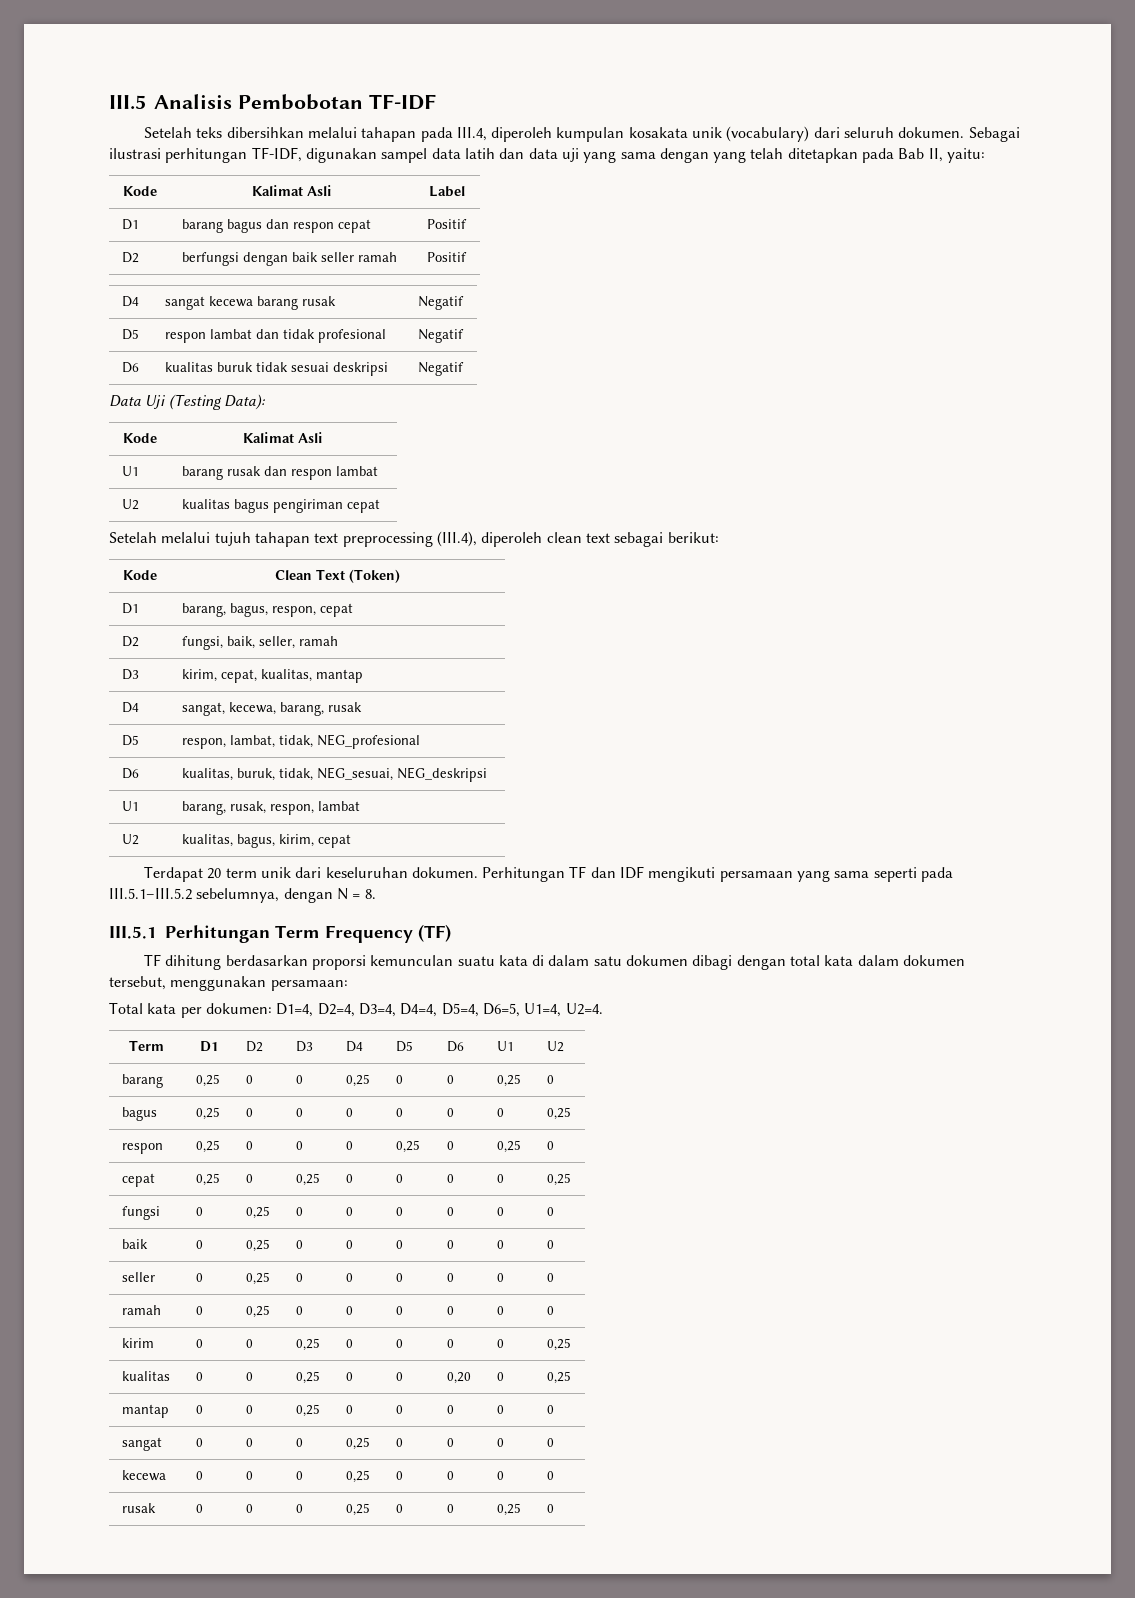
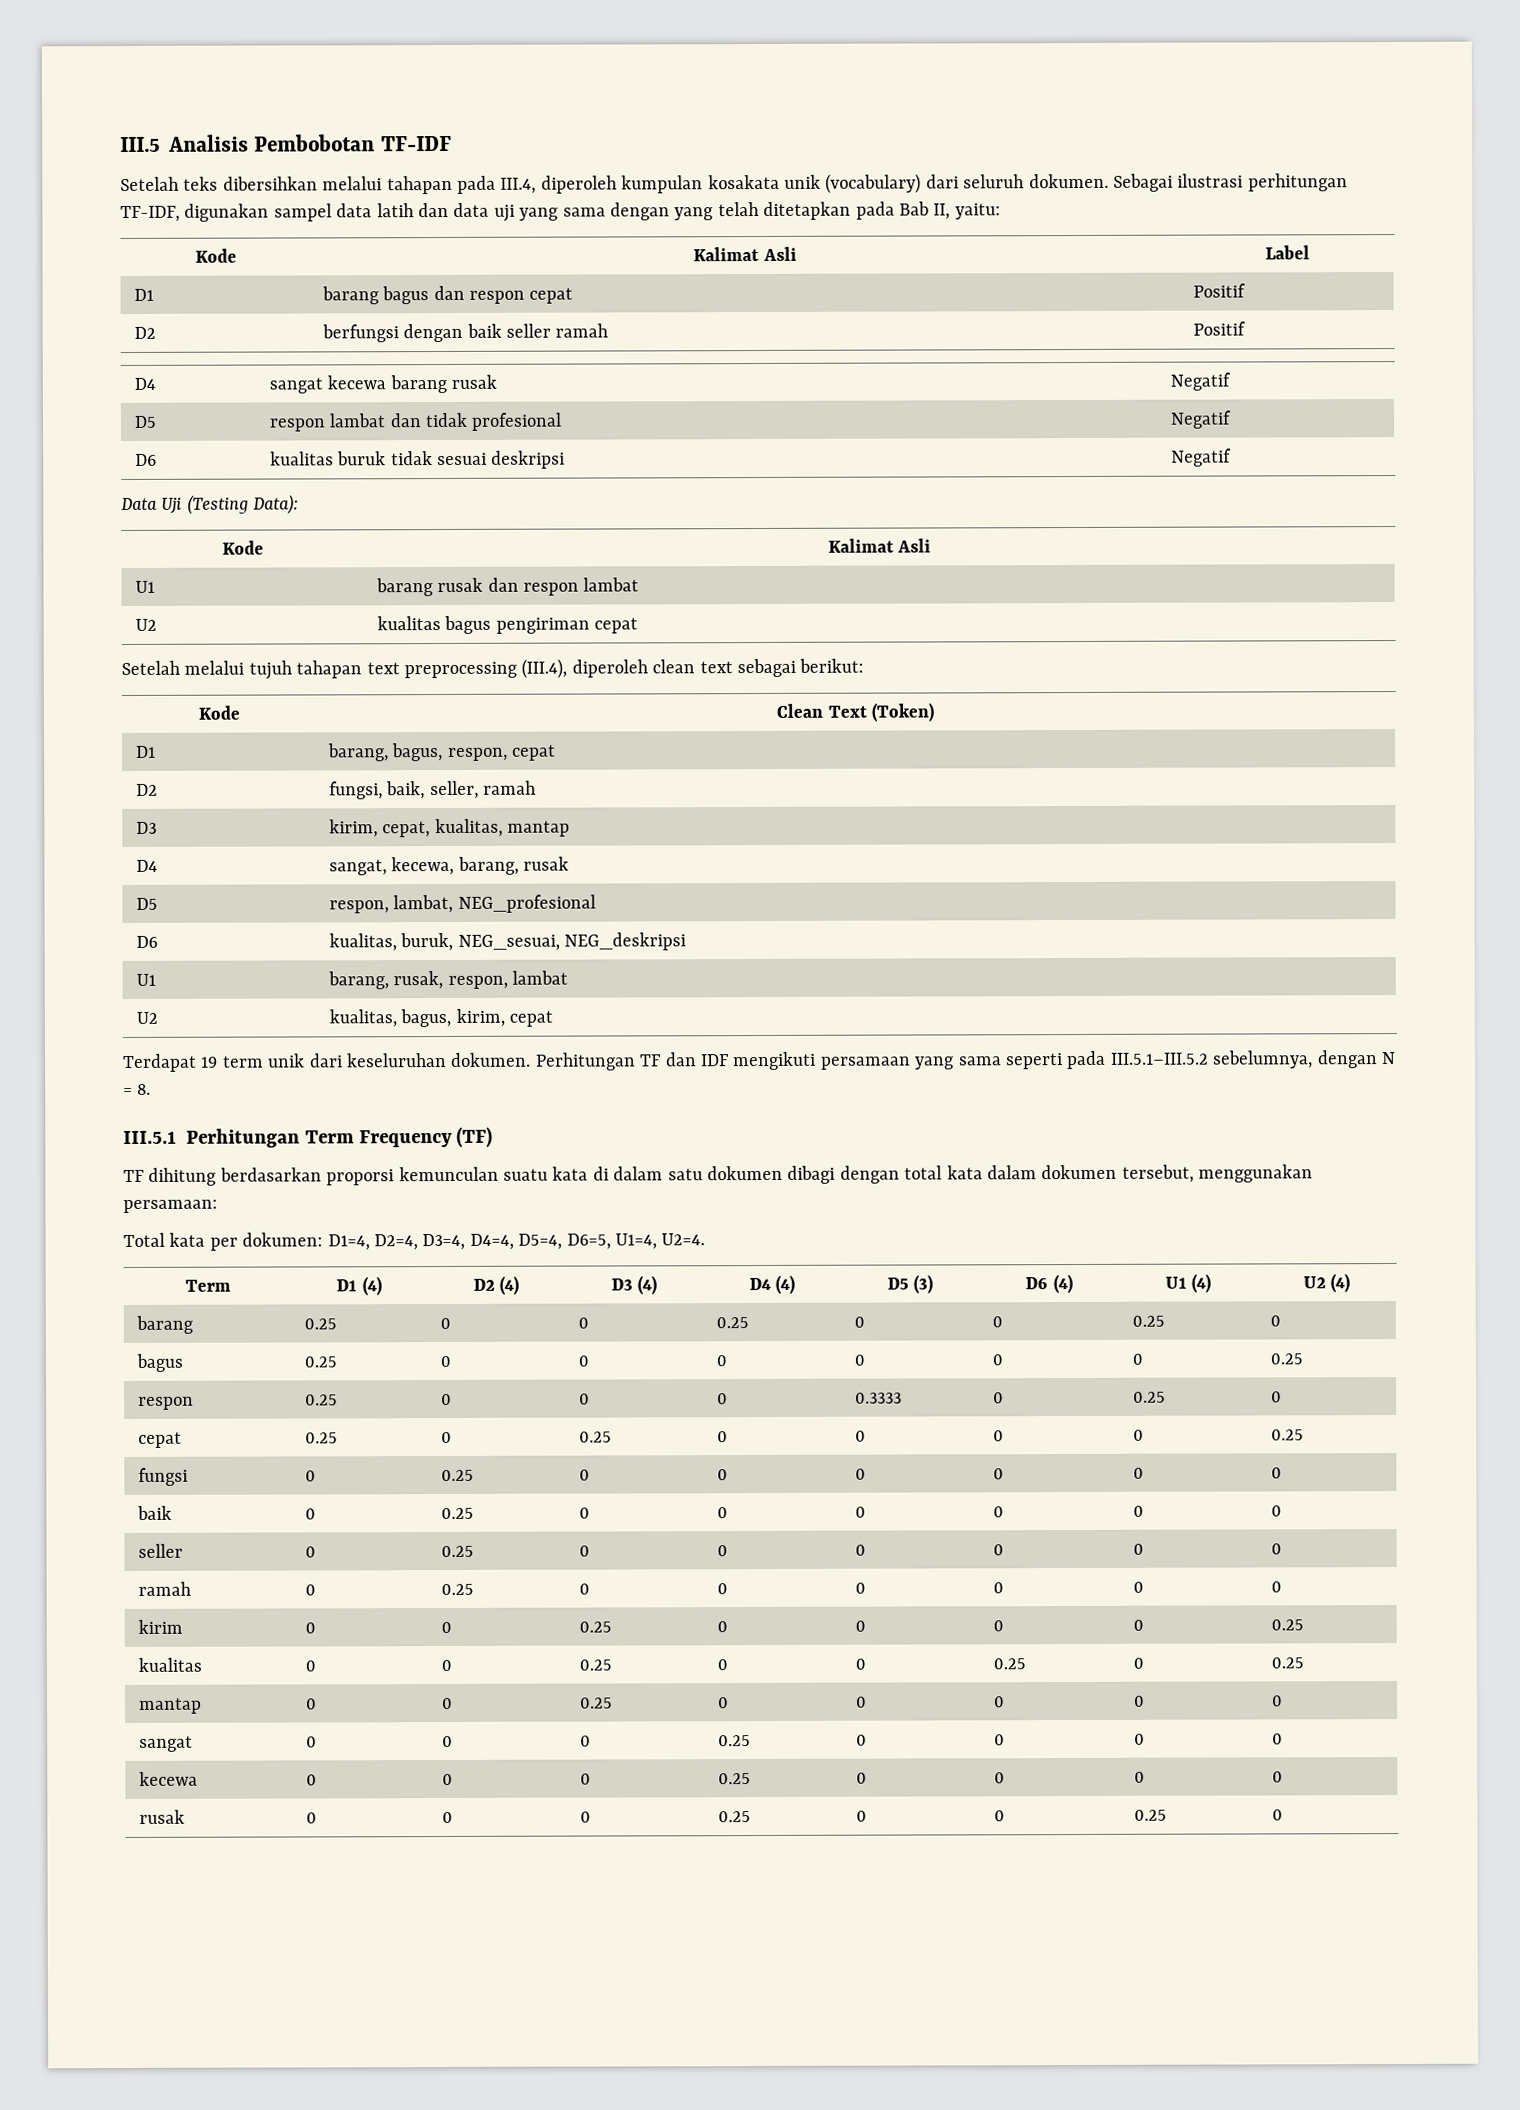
[278,735,313,748] tidak, -> (454, 904) none
[278,768,313,781] tidak, -> (454, 942) none
[207,868,222,879] 20 -> [201,1056,219,1068] 19
[245,1041,263,1052] [295,1041,313,1052] [345,1041,363,1052] [395,1041,413,1052] [446,1041,464,1052] [496,1041,514,1051] [546,1041,564,1052] | D2 | D3 | D4 | D5 | D6 | U1 | U2 -> [361,1276,382,1296] [472,1275,520,1295] [610,1275,658,1295] [748,1274,796,1294] [886,1274,934,1294] [1025,1274,1073,1294] [1164,1273,1212,1293] [1302,1273,1351,1293] (4) | D2 (4) | D3 (4) | D4 (4) | D5 (3) | D6 (4) | U1 (4) | U2 (4)
[195,1074,220,1087] [245,1075,253,1084] [295,1075,303,1084] [345,1074,370,1087] [395,1075,403,1084] [446,1075,454,1084] [496,1074,521,1087] 0,25 | 0 | 0 | 0,25 | 0 | 0 | 0,25 -> [303,1318,337,1330] [439,1317,451,1330] [577,1317,589,1329] [715,1317,749,1329] [853,1316,865,1328] [991,1316,1003,1328] [1131,1315,1165,1327] 0.25 | 0 | 0 | 0.25 | 0 | 0 | 0.25
[195,1107,220,1120] 0,25 -> [303,1356,337,1368] 0.25
[546,1107,571,1120] 0,25 -> [1269,1353,1303,1365] 0.25
[195,1140,220,1153] [245,1141,253,1150] [295,1141,303,1150] [345,1141,353,1150] [395,1140,420,1153] [446,1141,454,1150] [496,1140,521,1153] 0,25 | 0 | 0 | 0 | 0,25 | 0 | 0,25 -> [304,1394,338,1406] [440,1393,452,1406] [578,1393,590,1405] [716,1393,728,1405] [854,1392,902,1404] [992,1392,1004,1404] [1132,1391,1166,1403] 0.25 | 0 | 0 | 0 | 0.3333 | 0 | 0.25
[195,1173,220,1186] [245,1174,253,1183] [295,1173,320,1186] [345,1174,353,1183] [395,1174,403,1183] [446,1174,454,1183] [496,1174,504,1183] [546,1173,571,1186] 0,25 | 0 | 0,25 | 0 | 0 | 0 | 0 | 0,25 -> [304,1432,338,1444] [440,1431,452,1444] [578,1431,612,1443] [716,1431,728,1443] [854,1430,866,1442] [992,1430,1004,1442] [1132,1429,1144,1441] [1270,1429,1304,1441] 0.25 | 0 | 0.25 | 0 | 0 | 0 | 0 | 0.25
[245,1206,270,1219] 0,25 -> [440,1469,474,1482] 0.25
[245,1239,270,1252] 0,25 -> [440,1507,474,1520] 0.25
[245,1272,270,1285] 0,25 -> [440,1545,474,1558] 0.25
[245,1305,270,1318] 0,25 -> [440,1583,474,1596] 0.25
[295,1338,320,1351] [345,1339,353,1348] [395,1339,403,1348] [446,1339,454,1348] [496,1339,504,1348] [546,1338,571,1351] 0,25 | 0 | 0 | 0 | 0 | 0,25 -> [578,1621,612,1633] [716,1621,728,1633] [854,1620,866,1632] [992,1620,1004,1632] [1132,1619,1144,1631] [1270,1619,1304,1631] 0.25 | 0 | 0 | 0 | 0 | 0.25
[295,1371,320,1384] [345,1372,353,1381] [395,1372,403,1381] [446,1372,471,1384] [496,1372,504,1381] [546,1371,571,1384] 0,25 | 0 | 0 | 0,20 | 0 | 0,25 -> [578,1659,612,1671] [716,1659,728,1671] [854,1658,866,1670] [992,1658,1026,1670] [1132,1657,1144,1669] [1270,1657,1304,1669] 0.25 | 0 | 0 | 0.25 | 0 | 0.25
[295,1404,320,1417] 0,25 -> [579,1697,613,1709] 0.25
[345,1437,370,1450] 0,25 -> [717,1735,751,1747] 0.25
[345,1470,370,1483] 0,25 -> [717,1773,751,1785] 0.25
[345,1503,370,1516] [395,1504,403,1513] [446,1504,454,1513] [496,1503,521,1516] 0,25 | 0 | 0 | 0,25 -> [717,1811,751,1823] [855,1810,867,1822] [993,1810,1005,1822] [1133,1809,1167,1821] 0.25 | 0 | 0 | 0.25

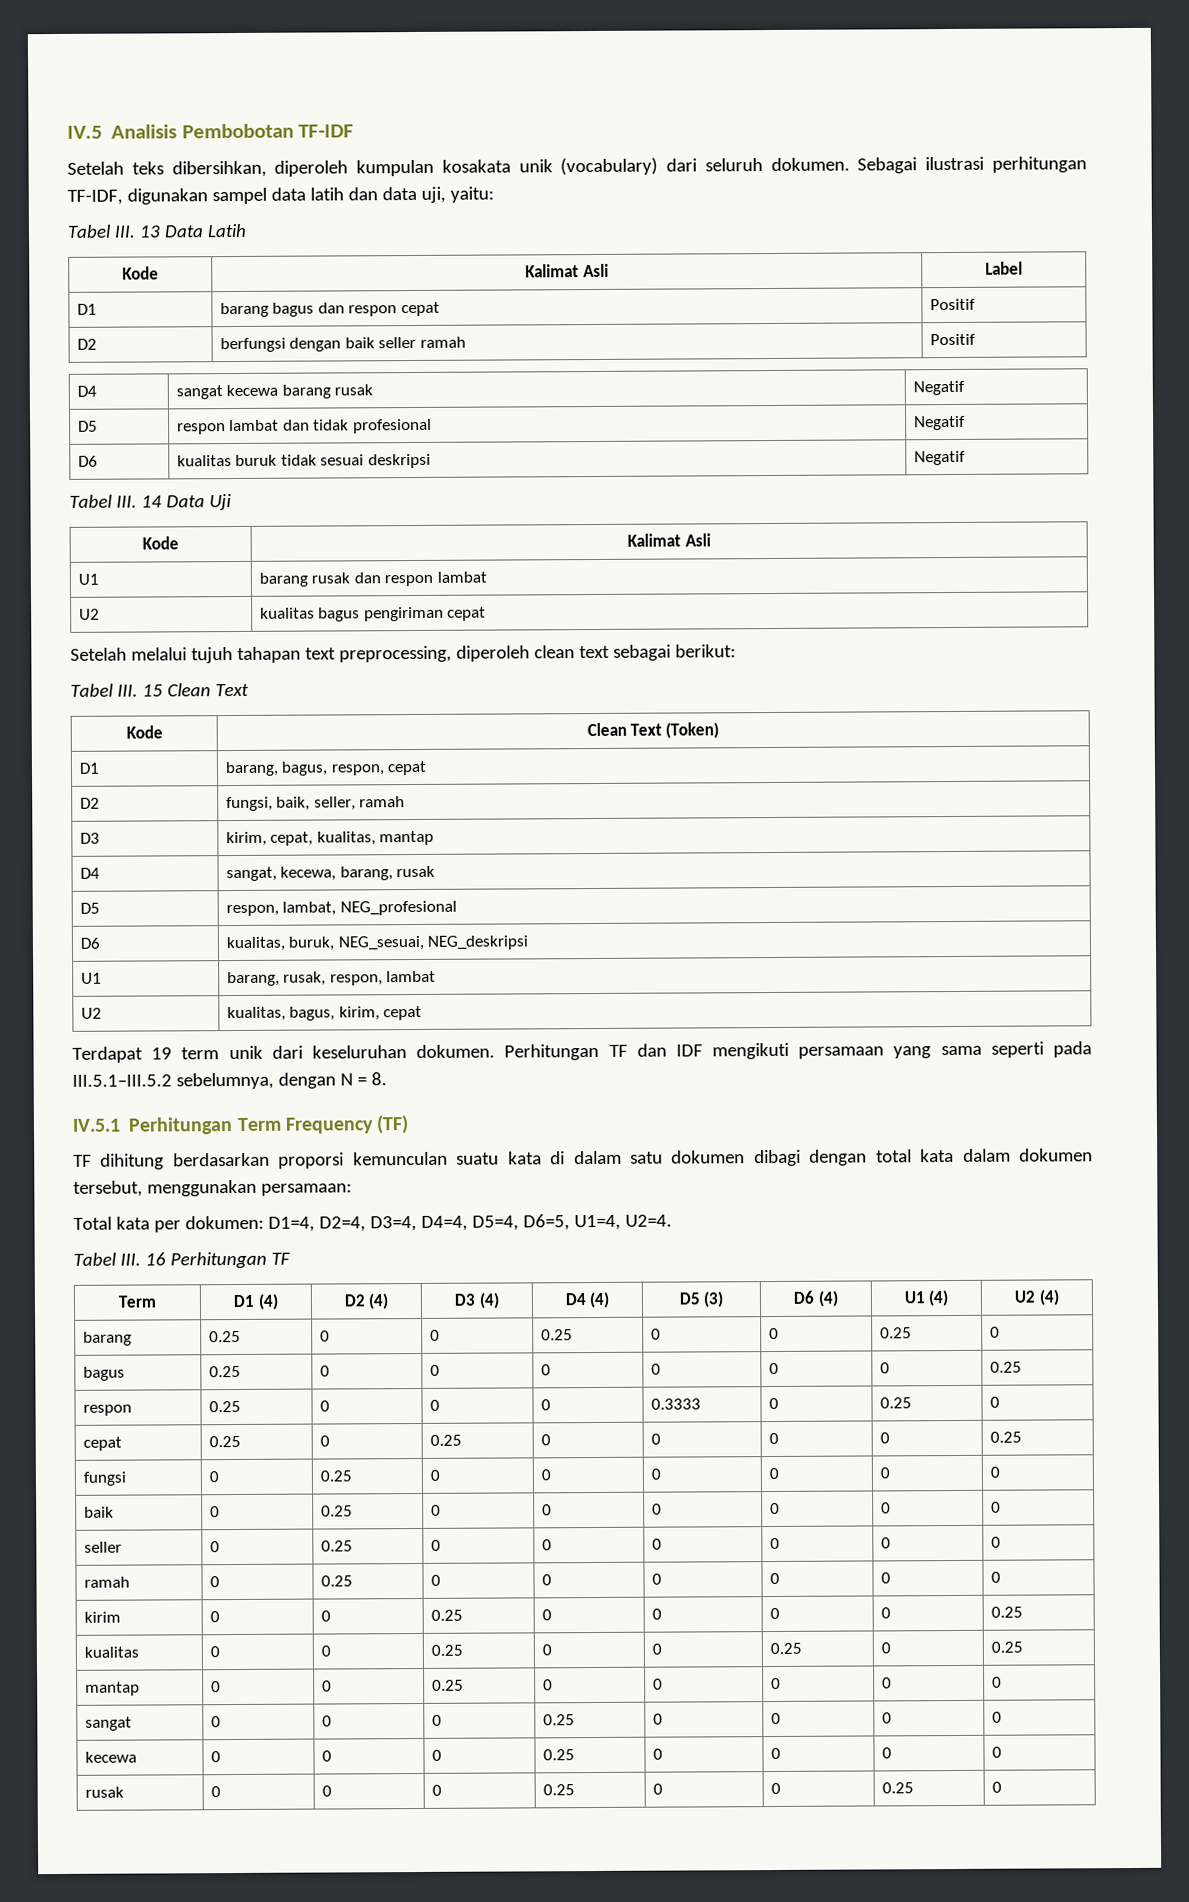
[120,136,160,153] III.5 -> [67,125,103,139] IV.5
[222,175,537,195] dibersihkan melalui tahapan pada III.4, -> [171,160,267,178] dibersihkan,
[493,201,1001,222] uji yang sama dengan yang telah ditetapkan pada Bab II, yaitu: -> [420,186,494,203] [67,223,247,238] uji, yaitu: // Tabel III. 13 Data Latih
(1232, 457) none -> [69,494,162,508] Tabel III. 14
[186,494,300,515] (Testing Data): -> (232, 502) none
[404,658,568,679] preprocessing (III.4), -> [338,645,452,663] preprocessing,
(865, 665) none -> [70,683,249,697] // Tabel III. 15 Clean Text
[123,1130,177,1145] III.5.1 -> [72,1118,121,1132] IV.5.1
(706, 1239) none -> [73,1251,291,1269] // Tabel III. 16 Perhitungan TF

